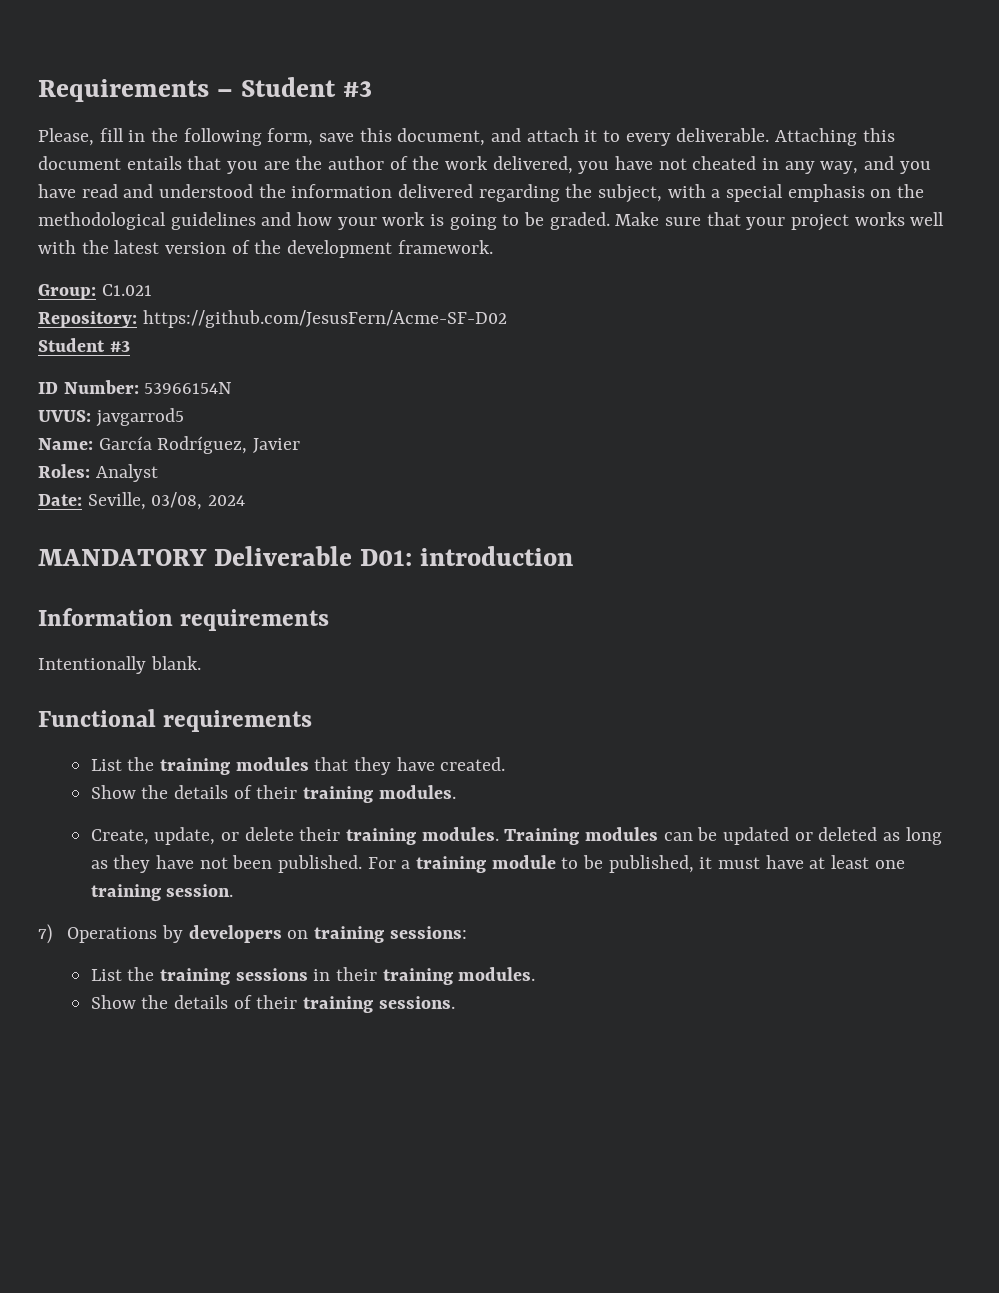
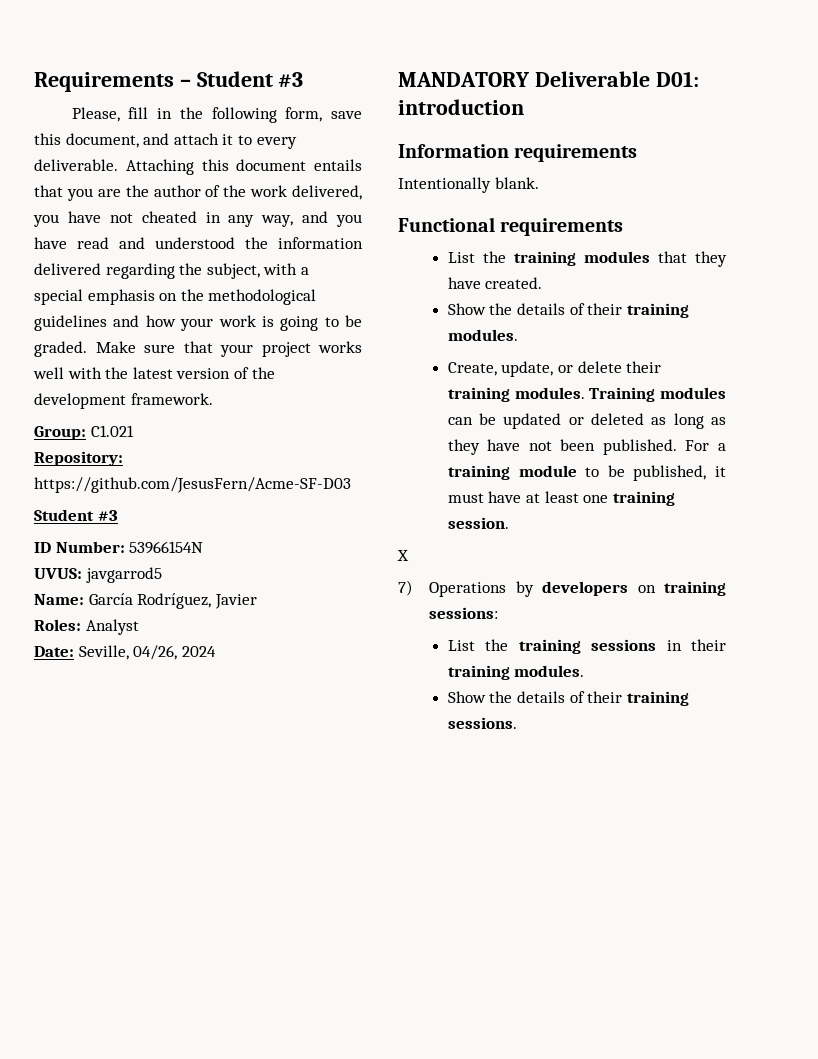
[142,310,507,328] https://github.com/JesusFern/Acme-SF-D02 -> [34,477,351,493] https://github.com/JesusFern/Acme-SF-D03
[151,492,203,510] 03/08, -> [133,645,178,660] 04/26,
(234, 890) none -> [397,550,409,561] // X

